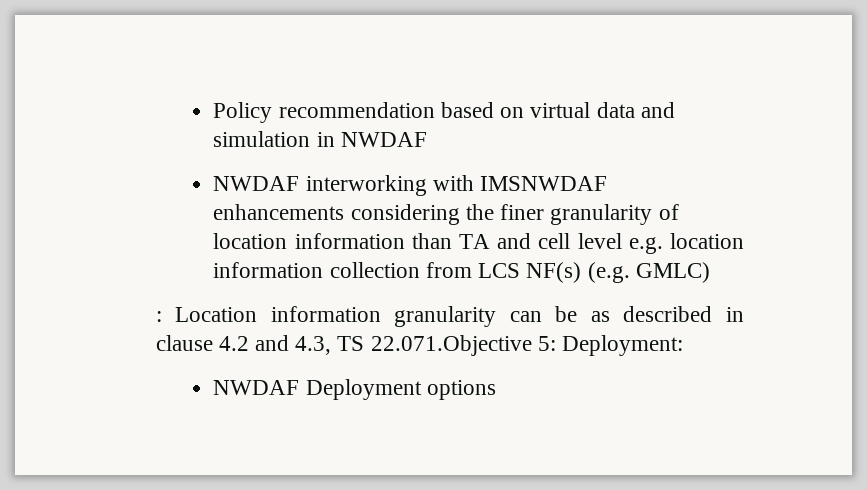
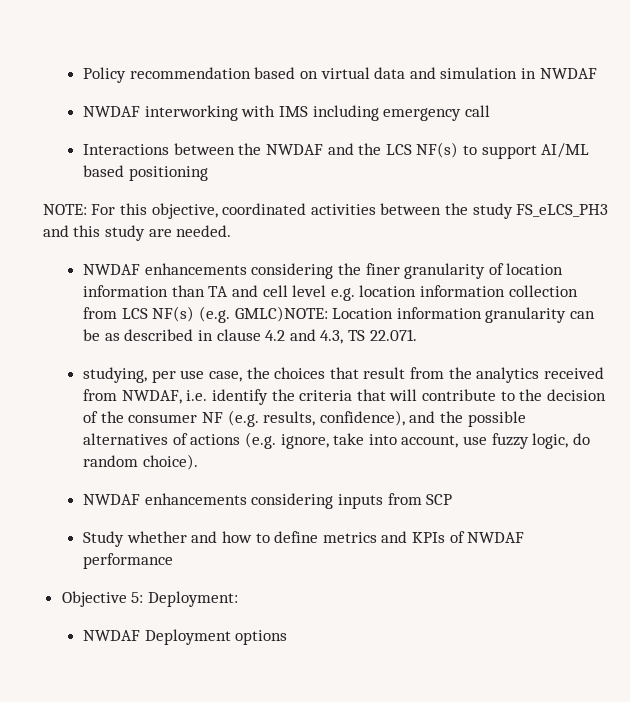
[480,176,608,191] IMSNWDAF -> [279,105,490,121] [83,142,590,159] [83,165,208,181] [42,203,609,219] [42,225,232,241] [83,264,141,275] IMS including emergency call // Interactions between the NWDAF and the LCS NF(s) to support AI/ML based positioning // NOTE: For this objective, coordinated activities between the study FS_eLCS_PH3 and this study are needed. // NWDAF
[635,262,710,283] [155,311,162,322] GMLC) // : -> [234,306,328,322] GMLC)NOTE:
[370,335,532,356] 22.071.Objective -> [369,329,417,341] [83,367,604,383] [83,389,606,405] [83,410,526,427] [83,432,590,449] [83,454,198,470] [83,493,453,509] [83,531,525,547] [83,553,174,569] [61,591,127,607] 22.071. // studying, per use case, the choices that result from the analytics received from NWDAF, i.e. identify the criteria that will contribute to the decision of the consumer NF (e.g. results, confidence), and the possible alternatives of actions (e.g. ignore, take into account, use fuzzy logic, do random choice). // NWDAF enhancements considering inputs from SCP // Study whether and how to define metrics and KPIs of NWDAF performance // Objective

